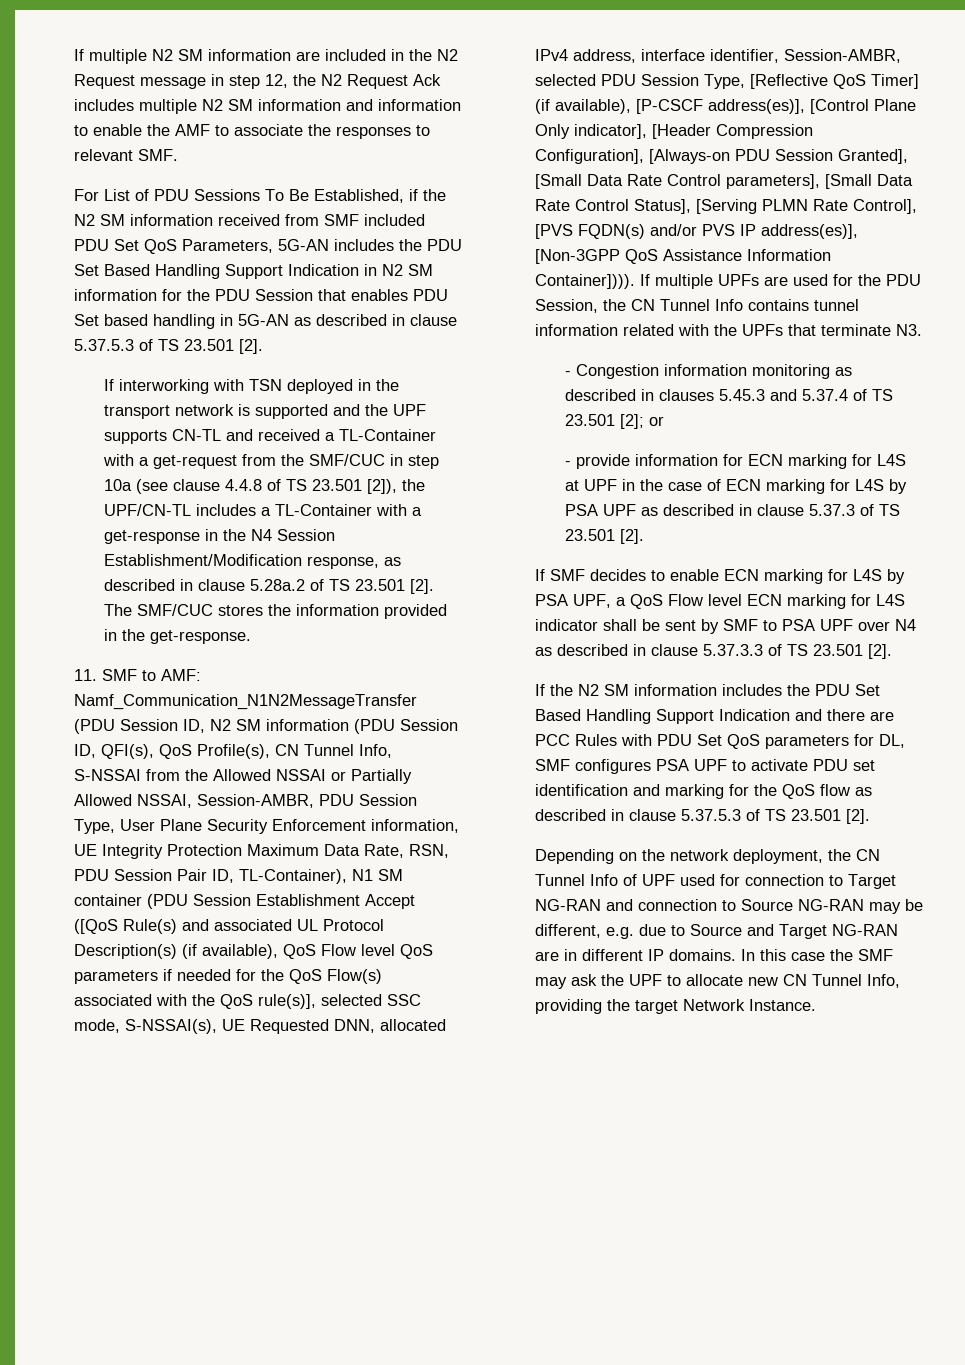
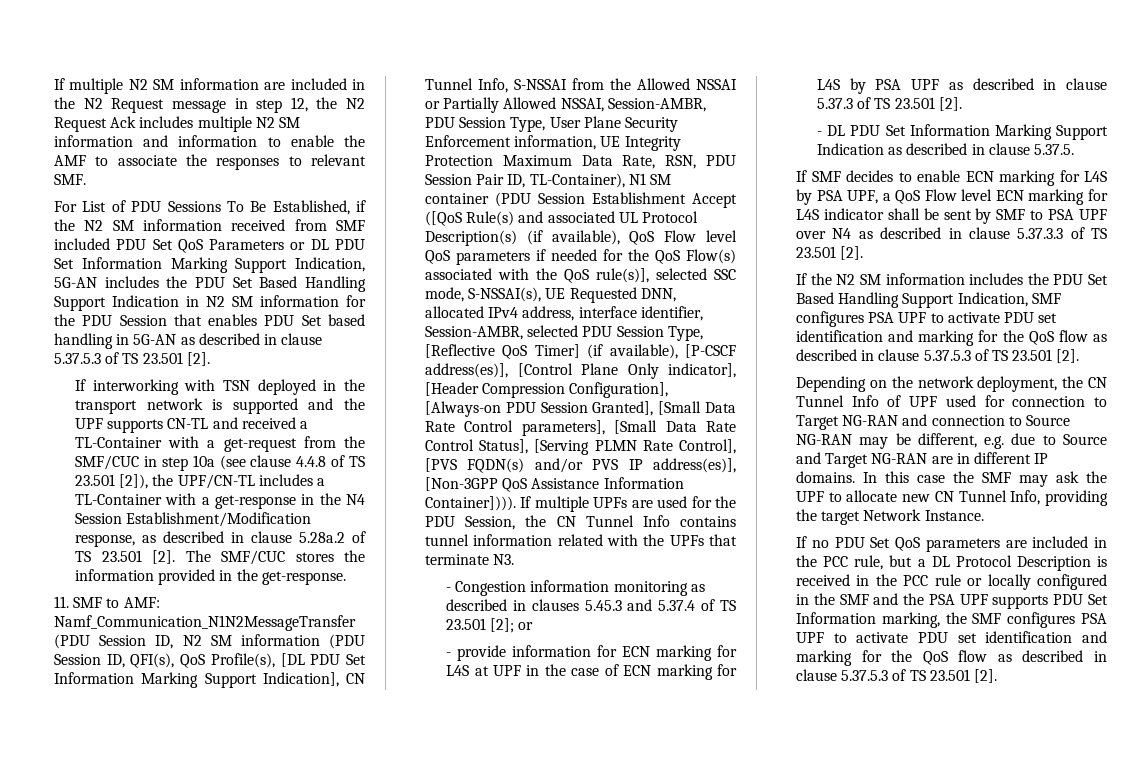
[182,239,274,253] Parameters, -> [209,239,365,250] [54,257,365,273] Parameters or DL PDU Set Information Marking Support Indication,
(271, 751) none -> [280,653,366,667] [54,672,339,688] [DL PDU Set Information Marking Support Indication],
(645, 536) none -> [817,124,1108,140] [817,143,1074,155] // - DL PDU Set Information Marking Support Indication as described in clause 5.37.5.
[719,709,895,721] [535,734,906,749] Indication and there are PCC Rules with PDU Set QoS parameters for DL, -> [957,292,1028,307] Indication,
(817, 1005) none -> [796,536,1107,552] [796,555,1107,571] [796,574,1107,590] [796,593,1108,609] [796,612,1107,628] [796,631,1107,643] [796,650,1107,666] [796,669,997,683] // If no PDU Set QoS parameters are included in the PCC rule, but a DL Protocol Description is received in the PCC rule or locally configured in the SMF and the PSA UPF supports PDU Set Information marking, the SMF configures PSA UPF to activate PDU set identification and marking for the QoS flow as described in clause 5.37.5.3 of TS 23.501 [2].

